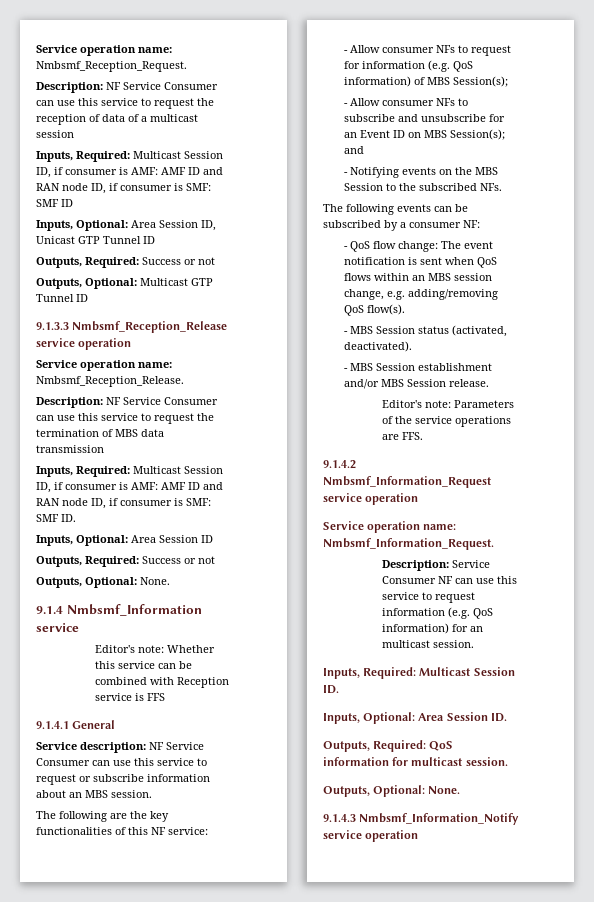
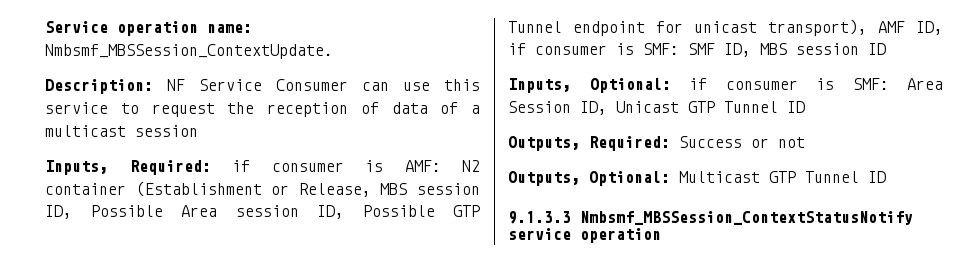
[36,45,172,56] [36,61,187,72] Service operation name: Nmbsmf_Reception_Request. -> [45,21,252,36] [45,44,333,59] Service operation name: Nmbsmf_MBSSession_ContextUpdate.
[133,151,223,159] [36,167,223,178] [36,183,211,194] [36,199,59,207] Multicast Session ID, if consumer is AMF: AMF ID and RAN node ID, if consumer is SMF: SMF -> [232,160,480,172] [45,181,480,197] [45,205,480,219] [508,19,943,36] [508,43,859,57] if consumer is AMF: N2 container (Establishment or Release, MBS session ID, Possible Area session ID, Possible GTP Tunnel endpoint for unicast transport), AMF ID, if consumer is SMF: SMF ID, MBS session
(128, 225) none -> [689,78,889,90] if consumer is SMF:
[72,321,228,333] [36,338,132,350] [36,360,172,371] [36,376,184,387] [36,397,218,408] [36,413,214,424] [36,429,164,437] [36,445,104,453] [36,466,223,477] [36,482,223,493] [36,498,211,509] [36,514,76,522] [36,535,213,546] [36,556,215,567] [36,577,170,588] [36,604,202,616] [36,623,79,632] [95,645,216,653] [95,661,193,669] [95,677,230,688] [95,693,166,701] [36,720,116,729] [36,742,204,753] [36,758,207,766] [36,774,210,785] [36,790,152,798] [36,811,169,822] [36,827,208,835] [344,45,512,56] [344,60,474,72] [344,76,509,87] [344,98,469,106] [344,114,506,122] [344,129,506,140] [344,146,365,154] [344,167,499,178] [344,183,503,191] [323,204,468,215] [323,220,480,231] [344,241,494,252] [344,257,498,268] [344,273,493,281] [344,289,499,300] [344,304,406,316] [344,325,508,337] [344,341,413,352] [344,363,493,371] [344,379,490,389] [382,400,515,408] [382,416,512,427] [382,432,424,440] [323,460,356,469] [323,476,492,488] [323,493,419,505] [323,521,457,533] [323,538,494,550] [382,560,491,571] [382,576,518,584] [382,592,476,603] [382,607,494,619] [382,623,484,634] [382,640,475,648] [323,667,515,679] [323,685,339,694] [323,712,507,724] [323,740,454,752] [323,757,508,766] [323,785,461,797] [323,813,520,825] [323,830,419,842] Nmbsmf_Reception_Release service operation // Service operation name: Nmbsmf_Reception_Release. // Description: NF Service Consumer can use this service to request the termination of MBS data transmission // Inputs, Required: Multicast Session ID, if consumer is AMF: AMF ID and RAN node ID, if consumer is SMF: SMF ID. // Inputs, Optional: Area Session ID // Outputs, Required: Success or not // Outputs, Optional: None. // 9.1.4 Nmbsmf_Information service // Editor's note: Whether this service can be combined with Reception service is FFS // 9.1.4.1 General // Service description: NF Service Consumer can use this service to request or subscribe information about an MBS session. // The following are the key functionalities of this NF service: // - Allow consumer NFs to request for information (e.g. QoS information) of MBS Session(s); // - Allow consumer NFs to subscribe and unsubscribe for an Event ID on MBS Session(s); and // - Notifying events on the MBS Session to the subscribed NFs. // The following events can be subscribed by a consumer NF: // - QoS flow change: The event notification is sent when QoS flows within an MBS session change, e.g. adding/removing QoS flow(s). // - MBS Session status (activated, deactivated). // - MBS Session establishment and/or MBS Session release. // Editor's note: Parameters of the service operations are FFS. // 9.1.4.2 Nmbsmf_Information_Request service operation // Service operation name: Nmbsmf_Information_Request. // Description: Service Consumer NF can use this service to request information (e.g. QoS information) for an multicast session. // Inputs, Required: Multicast Session ID. // Inputs, Optional: Area Session ID. // Outputs, Required: QoS information for multicast session. // Outputs, Optional: None. // 9.1.4.3 Nmbsmf_Information_Notify service operation -> [580,211,913,225] [508,228,661,243] Nmbsmf_MBSSession_ContextStatusNotify service operation

